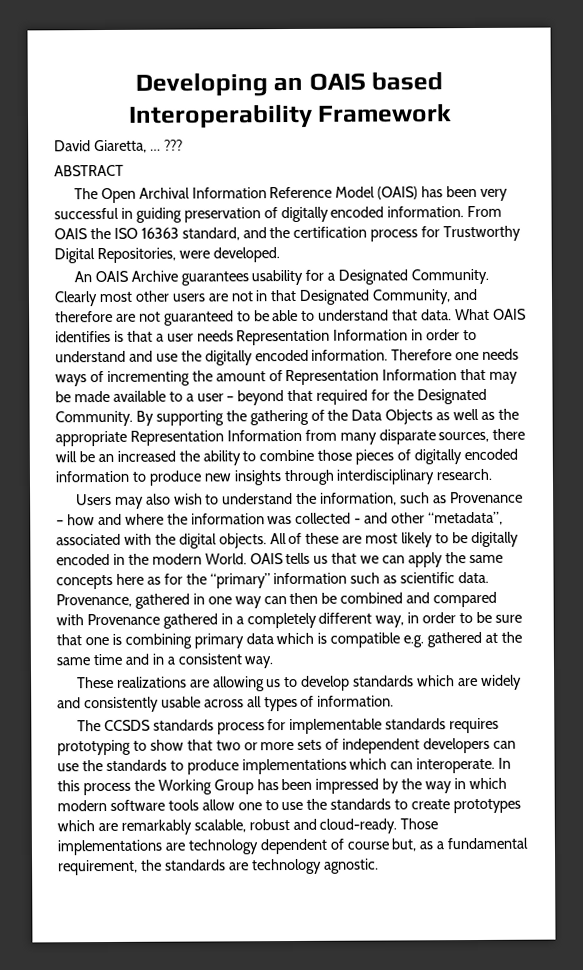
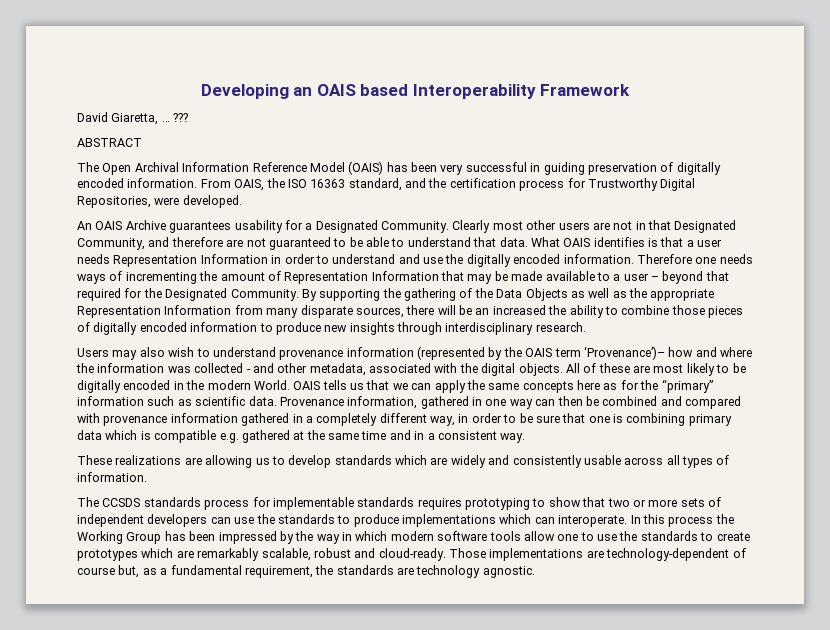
[54,228,88,240] OAIS -> [234,179,265,191] OAIS,
[296,491,523,506] [56,520,64,526] the information, such as Provenance – -> [279,346,665,360] provenance information (represented by the OAIS term ‘Provenance’)–
[428,511,504,526] “metadata”, -> [309,363,366,376] metadata,
[56,593,132,608] Provenance, -> [279,396,418,409] Provenance information,
[86,613,160,626] Provenance -> [103,413,238,426] provenance information
[187,838,327,855] technology dependent -> [606,548,730,561] technology-dependent

